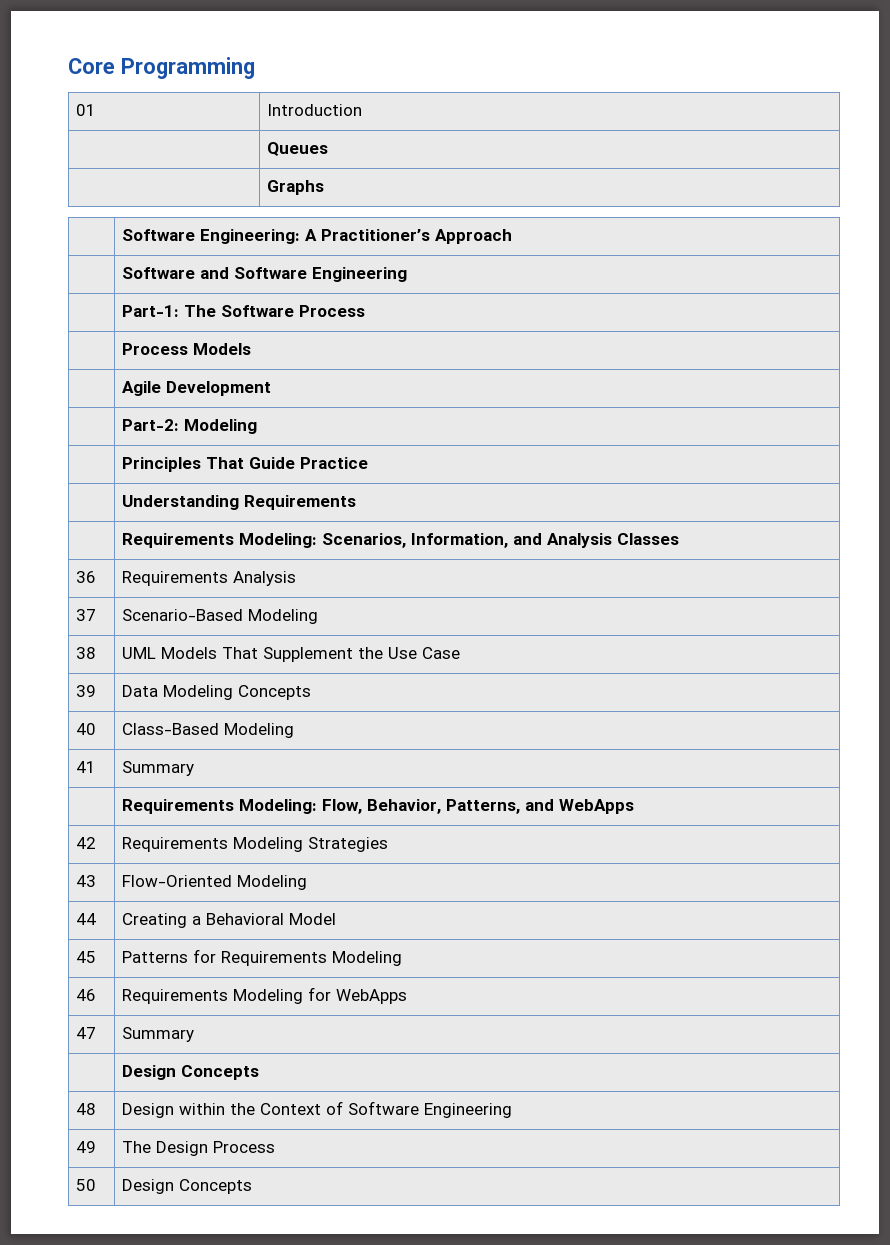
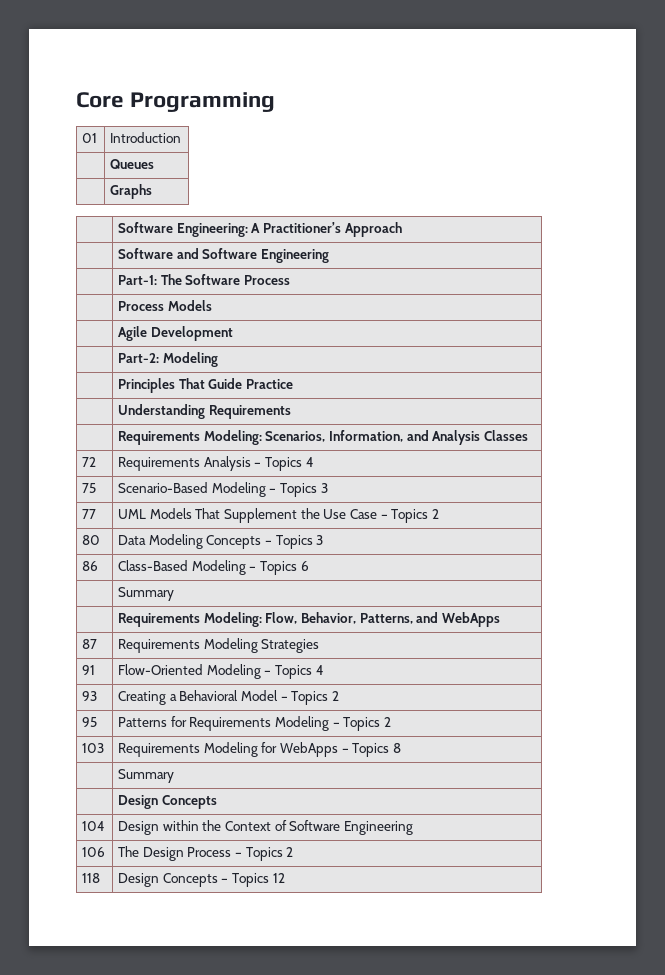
[76,571,97,583] 36 -> [82,457,97,467] 72
[76,609,97,621] [122,609,319,624] [76,647,97,659] // 37 | Scenario-Based Modeling // 38 -> [254,457,314,471] [82,483,97,493] [118,482,328,497] [82,509,97,519] – Topics 4 // 75 | Scenario-Based Modeling – Topics 3 // 77
[76,685,97,697] // 39 -> [380,509,439,523] [82,535,101,545] – Topics 2 // 80
[76,723,97,735] // 40 -> [265,535,324,549] [82,561,99,571] – Topics 3 // 86
[76,761,97,773] // 41 -> [249,561,309,575] – Topics 6 //
[76,837,97,849] 42 -> [82,639,98,649] 87
[76,875,97,887] 43 -> [82,665,96,675] 91
[76,913,97,925] // 44 -> [264,665,324,679] [82,691,98,701] – Topics 4 // 93
[76,951,97,963] // 45 -> [280,691,339,705] [82,717,98,727] – Topics 2 // 95
[76,989,97,1001] // 46 -> [332,717,391,731] [82,743,105,753] – Topics 2 // 103
[76,1027,97,1039] // 47 -> [341,743,401,757] – Topics 8 //
[76,1103,97,1115] 48 -> [82,821,106,831] 104
[76,1141,97,1153] 49 -> [82,847,106,857] 106
[76,1179,97,1191] [122,1179,253,1194] // 50 | Design Concepts -> [235,847,294,861] [82,873,101,883] [118,873,285,887] – Topics 2 // 118 | Design Concepts – Topics 12

